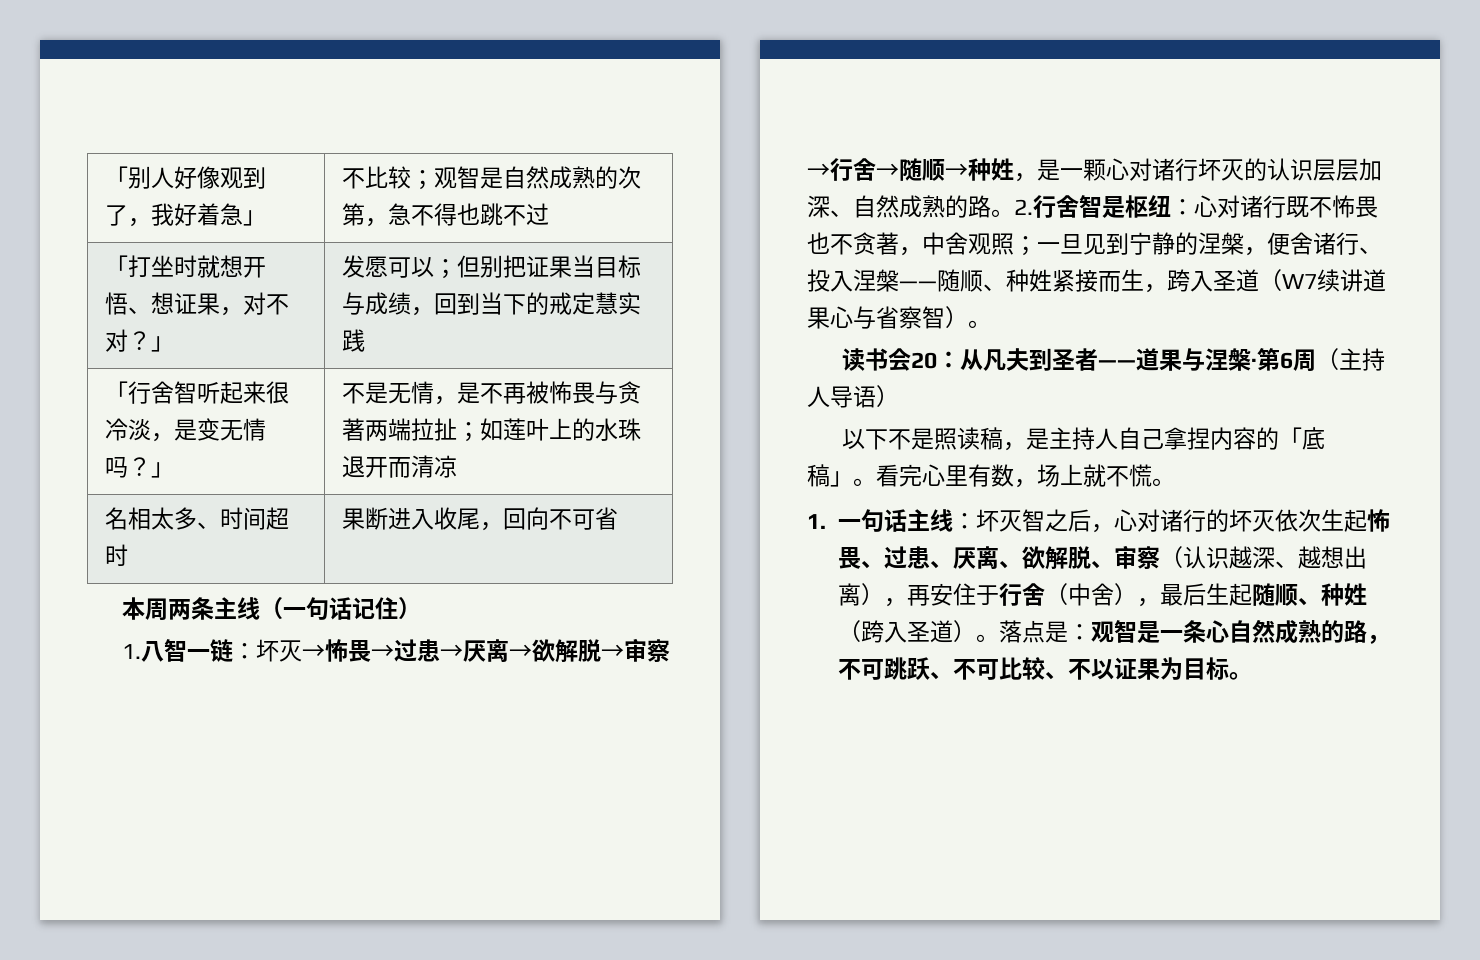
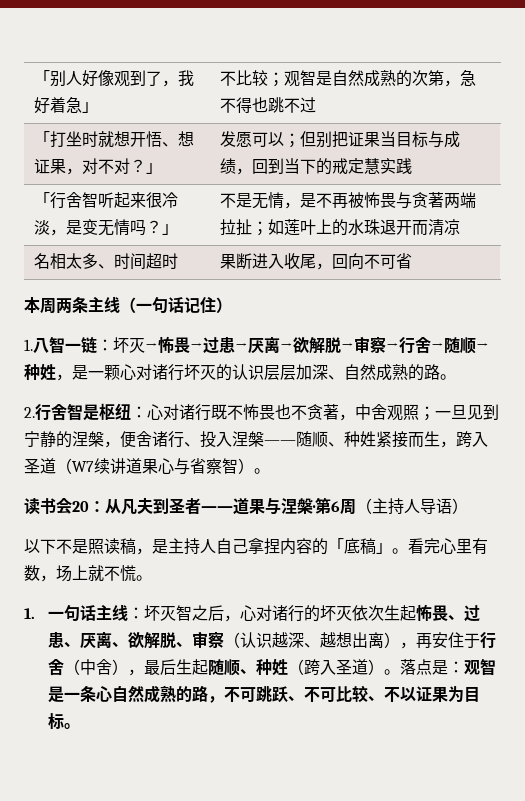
(1014, 213) none -> (456, 377) //

